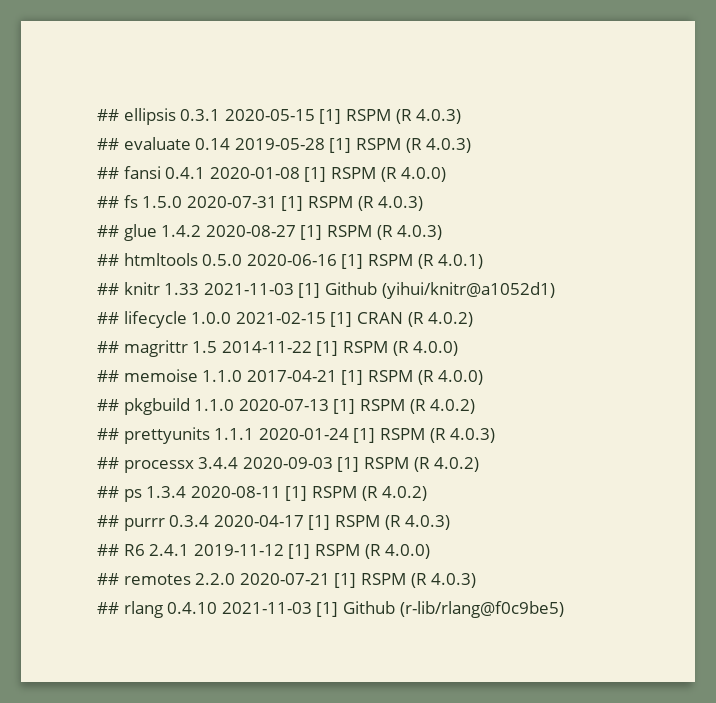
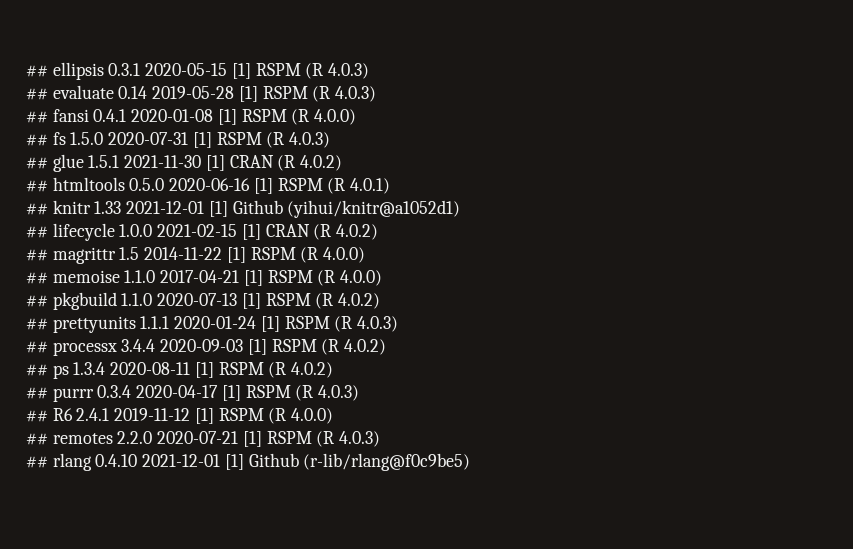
[161,225,443,240] 1.4.2 2020-08-27 [1] RSPM (R 4.0.3) -> [88,155,343,171] 1.5.1 2021-11-30 [1] CRAN (R 4.0.2)
[203,283,294,295] 2021-11-03 -> [126,201,205,214] 2021-12-01
[221,602,312,614] 2021-11-03 -> [142,454,221,467] 2021-12-01

